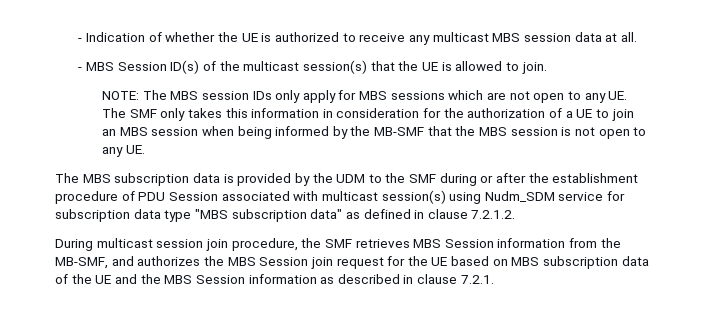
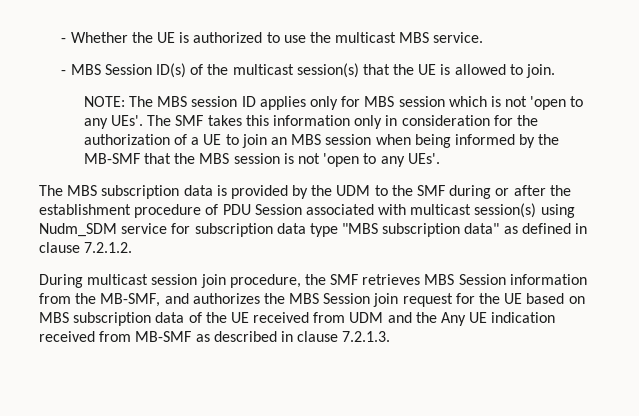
[78,32,216,42] - Indication of whether -> [61,32,128,43] - Whether
[359,32,637,45] receive any multicast MBS session data at all. -> [283,32,484,43] use the multicast MBS service.
[252,90,628,103] IDs only apply for MBS sessions which are not open to any UE. -> [241,96,584,110] [83,115,144,129] ID applies only for MBS session which is not 'open to any UEs'.
[160,108,186,121] only -> (204, 120) none
(320, 113) none -> [354,115,383,129] only
[598,127,647,139] [101,145,145,157] open to any UE. -> [323,153,440,167] 'open to any UEs'.
[114,274,317,284] and the MBS Session information -> [253,312,556,326] [39,331,192,342] received from UDM and the Any UE indication received from MB-SMF
[460,275,494,284] 7.2.1. -> [342,331,391,342] 7.2.1.3.

